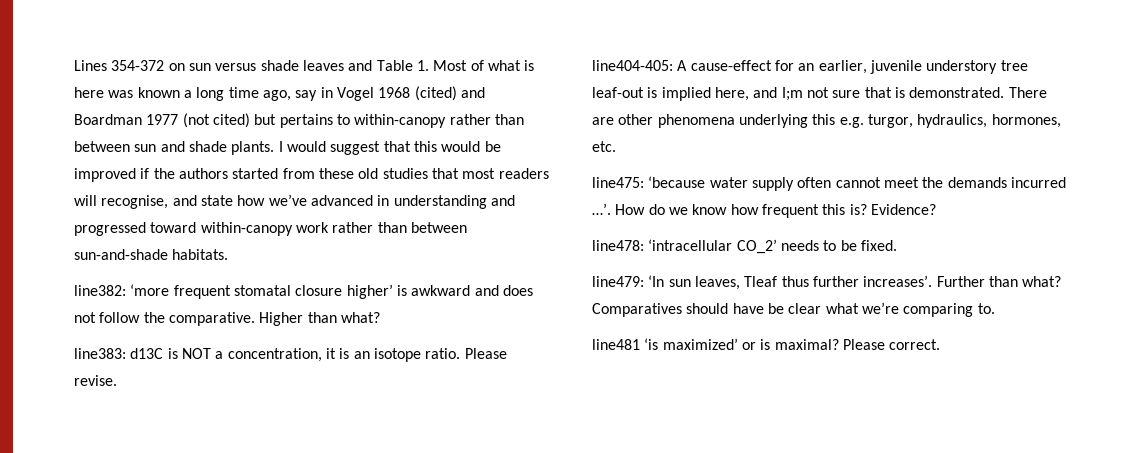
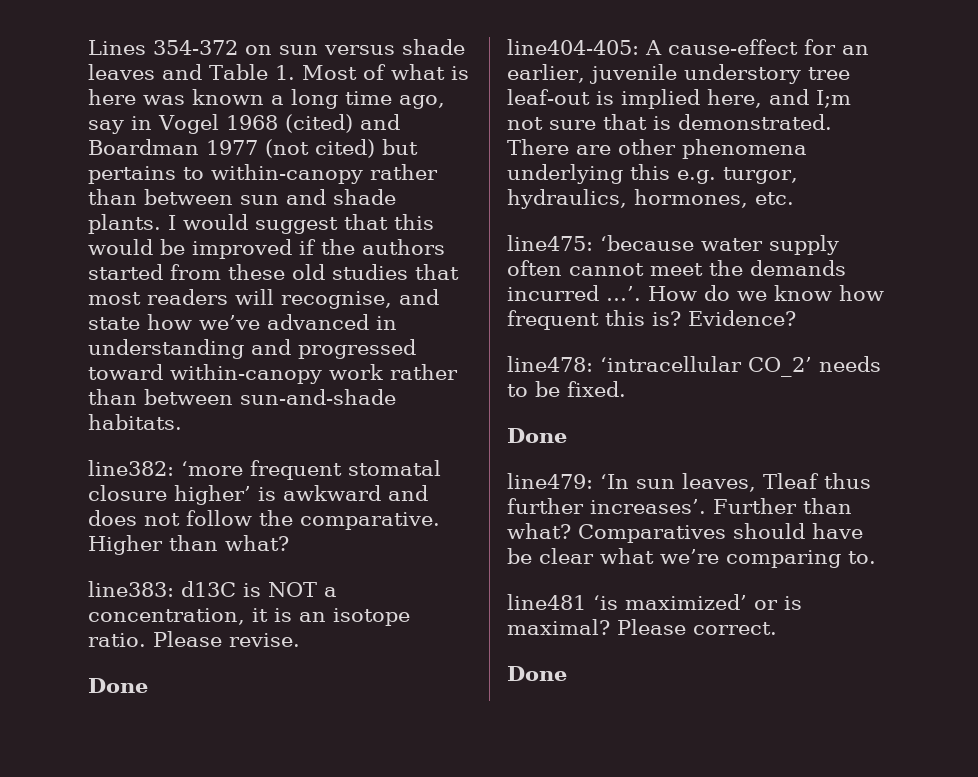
(117, 380) none -> [88,678,148,693] // Done
(897, 245) none -> [507,428,567,443] // Done
(941, 344) none -> [507,666,567,681] // Done

